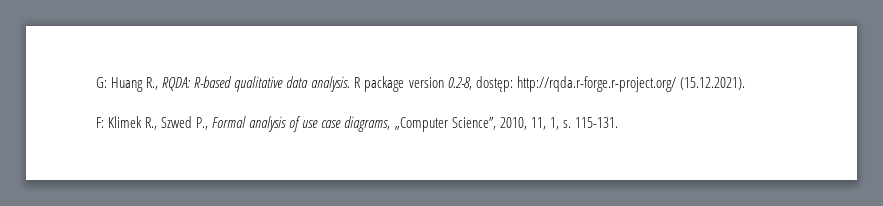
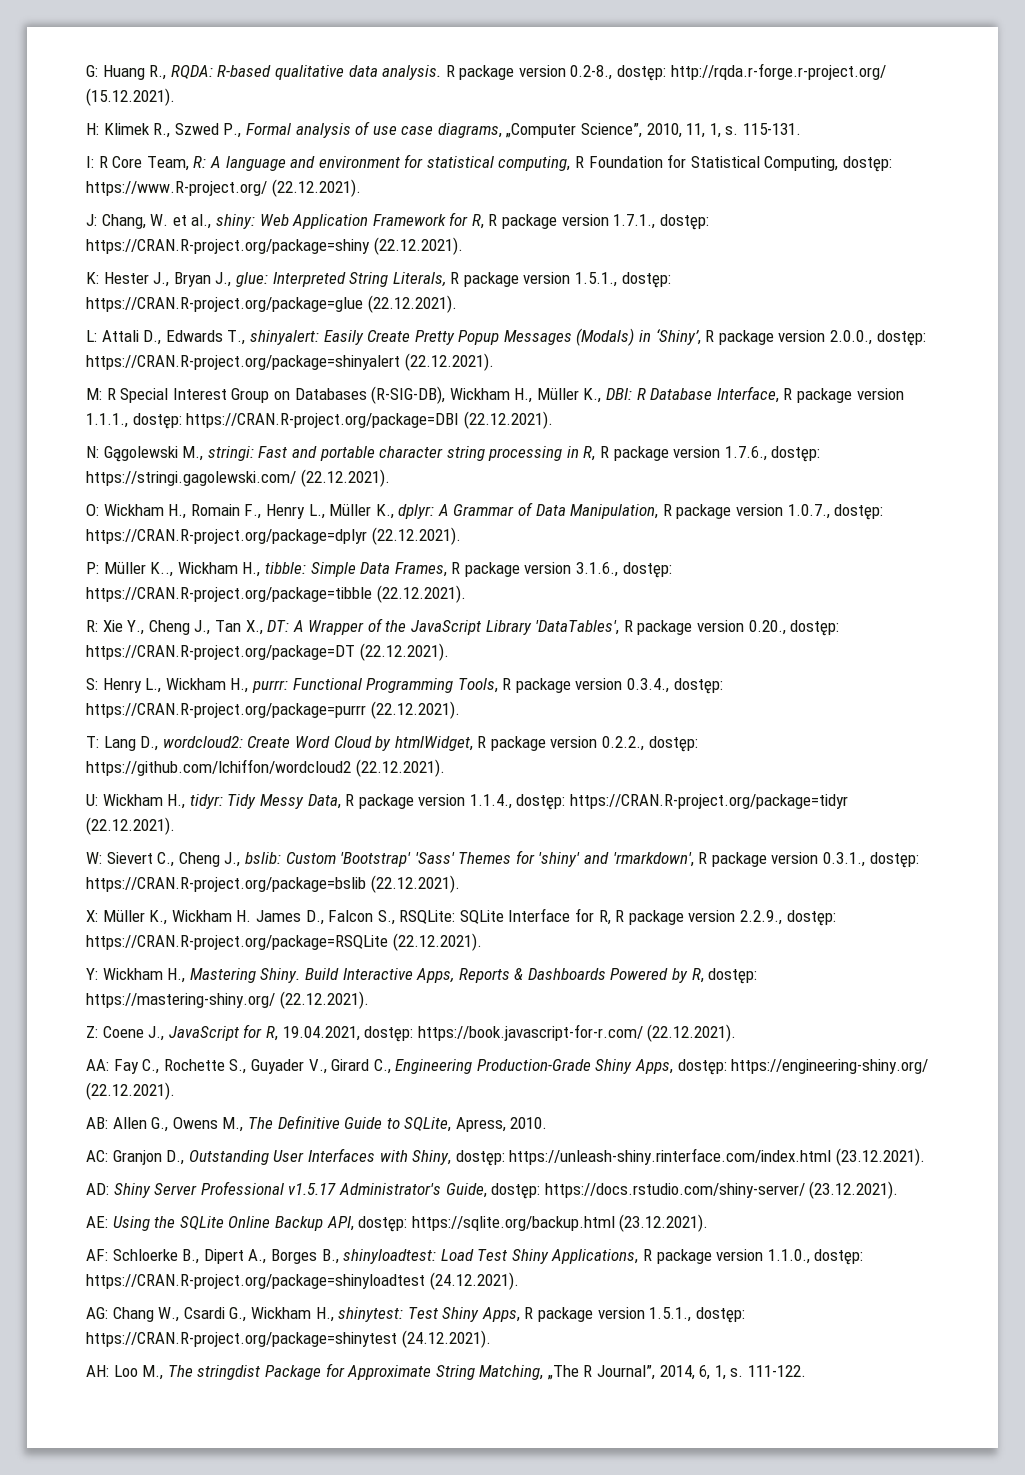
[447,77,472,90] 0.2-8, -> [570,65,613,80] 0.2-8.,
[96,117,104,128] F: -> [86,123,99,135] H:
(618, 122) none -> [86,154,893,172] [86,179,361,197] [86,212,709,230] [86,237,463,255] [86,272,671,288] [86,295,457,313] [86,328,926,346] [86,353,494,371] [86,386,904,404] [86,411,553,429] [86,446,821,462] [86,469,390,487] [86,502,884,520] [86,527,461,545] [86,562,672,578] [86,585,466,603] [86,618,840,636] [86,643,449,661] [86,678,723,694] [86,701,460,719] [86,736,698,752] [86,759,445,777] [86,794,849,810] [86,817,175,835] [86,850,919,868] [86,875,460,893] [86,908,836,926] [86,933,482,951] [86,968,758,984] [86,991,369,1009] [86,1024,737,1042] [86,1059,929,1075] [86,1082,175,1100] [86,1115,548,1132] [86,1148,925,1166] [86,1181,899,1199] [86,1214,709,1232] [86,1249,864,1265] [86,1272,519,1290] [86,1307,745,1323] [86,1330,491,1348] [86,1363,807,1380] // I: R Core Team, R: A language and environment for statistical computing, R Foundation for Statistical Computing, dostęp: https://www.R-project.org/ (22.12.2021). // J: Chang, W. et al., shiny: Web Application Framework for R, R package version 1.7.1., dostęp: https://CRAN.R-project.org/package=shiny (22.12.2021). // K: Hester J., Bryan J., glue: Interpreted String Literals, R package version 1.5.1., dostęp: https://CRAN.R-project.org/package=glue (22.12.2021). // L: Attali D., Edwards T., shinyalert: Easily Create Pretty Popup Messages (Modals) in ‘Shiny’, R package version 2.0.0., dostęp: https://CRAN.R-project.org/package=shinyalert (22.12.2021). // M: R Special Interest Group on Databases (R-SIG-DB), Wickham H., Müller K., DBI: R Database Interface, R package version 1.1.1., dostęp: https://CRAN.R-project.org/package=DBI (22.12.2021). // N: Gągolewski M., stringi: Fast and portable character string processing in R, R package version 1.7.6., dostęp: https://stringi.gagolewski.com/ (22.12.2021). // O: Wickham H., Romain F., Henry L., Müller K., dplyr: A Grammar of Data Manipulation, R package version 1.0.7., dostęp: https://CRAN.R-project.org/package=dplyr (22.12.2021). // P: Müller K.., Wickham H., tibble: Simple Data Frames, R package version 3.1.6., dostęp: https://CRAN.R-project.org/package=tibble (22.12.2021). // R: Xie Y., Cheng J., Tan X., DT: A Wrapper of the JavaScript Library 'DataTables', R package version 0.20., dostęp: https://CRAN.R-project.org/package=DT (22.12.2021). // S: Henry L., Wickham H., purrr: Functional Programming Tools, R package version 0.3.4., dostęp: https://CRAN.R-project.org/package=purrr (22.12.2021). // T: Lang D., wordcloud2: Create Word Cloud by htmlWidget, R package version 0.2.2., dostęp: https://github.com/lchiffon/wordcloud2 (22.12.2021). // U: Wickham H., tidyr: Tidy Messy Data, R package version 1.1.4., dostęp: https://CRAN.R-project.org/package=tidyr (22.12.2021). // W: Sievert C., Cheng J., bslib: Custom 'Bootstrap' 'Sass' Themes for 'shiny' and 'rmarkdown', R package version 0.3.1., dostęp: https://CRAN.R-project.org/package=bslib (22.12.2021). // X: Müller K., Wickham H. James D., Falcon S., RSQLite: SQLite Interface for R, R package version 2.2.9., dostęp: https://CRAN.R-project.org/package=RSQLite (22.12.2021). // Y: Wickham H., Mastering Shiny. Build Interactive Apps, Reports & Dashboards Powered by R, dostęp: https://mastering-shiny.org/ (22.12.2021). // Z: Coene J., JavaScript for R, 19.04.2021, dostęp: https://book.javascript-for-r.com/ (22.12.2021). // AA: Fay C., Rochette S., Guyader V., Girard C., Engineering Production-Grade Shiny Apps, dostęp: https://engineering-shiny.org/ (22.12.2021). // AB: Allen G., Owens M., The Definitive Guide to SQLite, Apress, 2010. // AC: Granjon D., Outstanding User Interfaces with Shiny, dostęp: https://unleash-shiny.rinterface.com/index.html (23.12.2021). // AD: Shiny Server Professional v1.5.17 Administrator's Guide, dostęp: https://docs.rstudio.com/shiny-server/ (23.12.2021). // AE: Using the SQLite Online Backup API, dostęp: https://sqlite.org/backup.html (23.12.2021). // AF: Schloerke B., Dipert A., Borges B., shinyloadtest: Load Test Shiny Applications, R package version 1.1.0., dostęp: https://CRAN.R-project.org/package=shinyloadtest (24.12.2021). // AG: Chang W., Csardi G., Wickham H., shinytest: Test Shiny Apps, R package version 1.5.1., dostęp: https://CRAN.R-project.org/package=shinytest (24.12.2021). // AH: Loo M., The stringdist Package for Approximate String Matching, „The R Journal”, 2014, 6, 1, s. 111-122.

